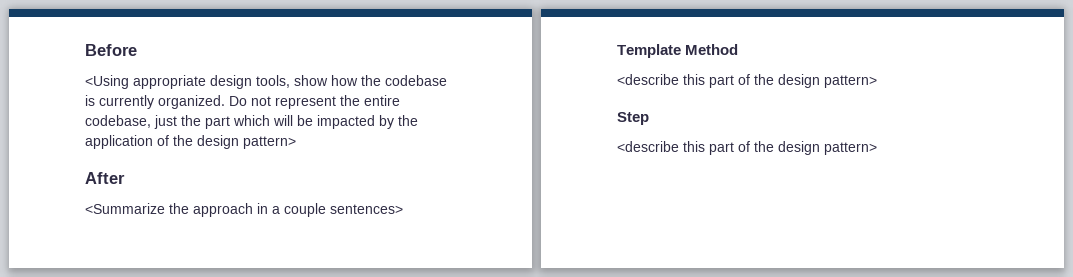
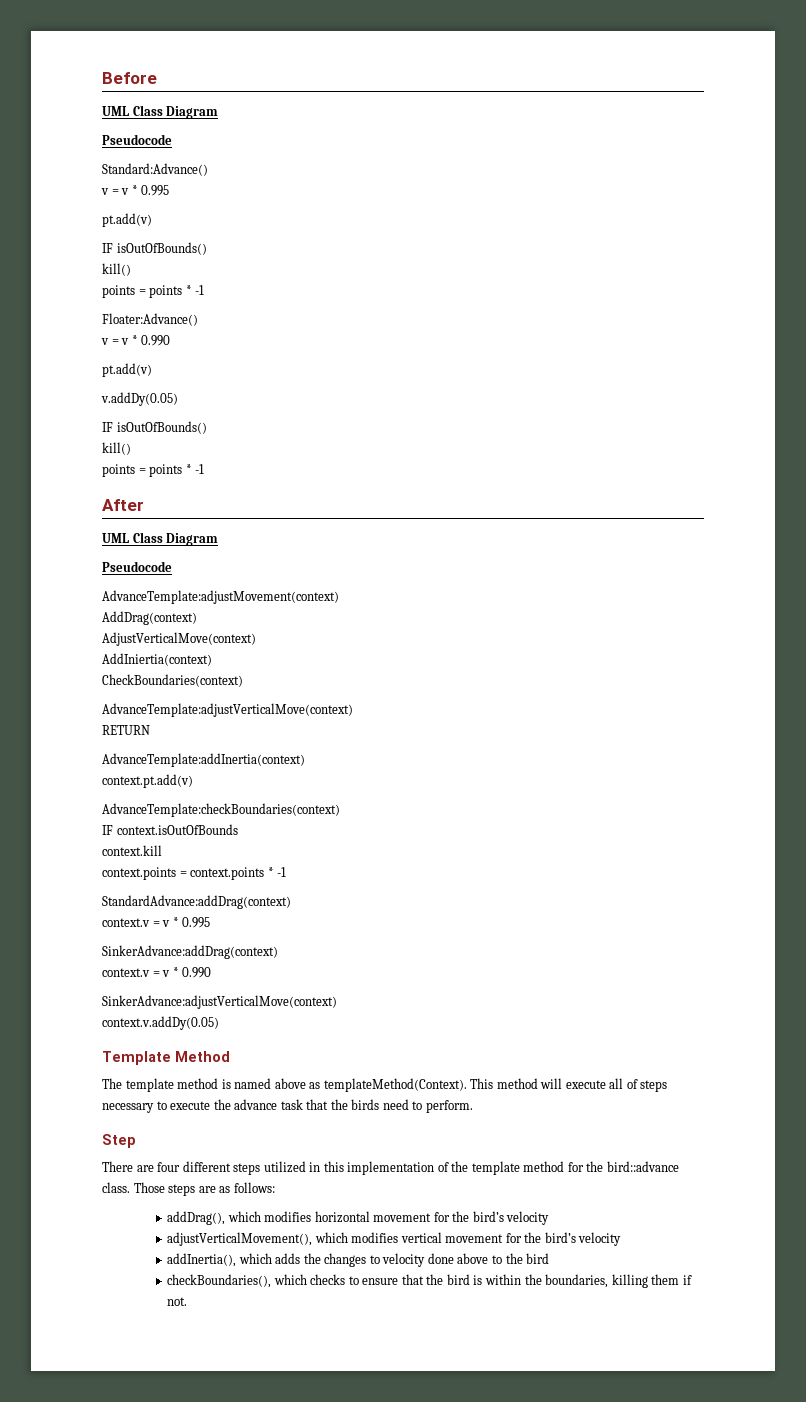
[85,75,447,89] [85,95,400,109] [85,115,418,129] [85,135,296,149] [85,172,125,184] [85,203,403,217] [617,44,739,58] [617,74,877,88] [617,112,649,125] [617,141,877,155] <Using appropriate design tools, show how the codebase is currently organized. Do not represent the entire codebase, just the part which will be impacted by the application of the design pattern> // After // <Summarize the approach in a couple sentences> // Template Method // <describe this part of the design pattern> // Step // <describe this part of the design pattern> -> [102,105,219,119] [102,134,172,145] [102,163,208,176] [101,185,170,196] [102,213,152,227] [102,242,207,255] [102,263,131,276] [102,285,205,298] [102,313,198,326] [101,335,171,346] [102,363,152,377] [101,392,178,406] [102,421,207,434] [102,442,131,455] [102,464,205,477] [102,499,144,511] [102,532,219,546] [102,561,172,572] [102,590,339,604] [102,611,197,625] [102,632,256,646] [102,653,212,666] [102,674,243,687] [102,703,353,717] [102,725,150,735] [102,753,305,767] [102,774,193,788] [102,803,340,817] [102,824,238,835] [102,845,162,856] [102,867,287,880] [102,895,291,909] [102,917,211,928] [102,945,278,959] [102,967,212,978] [102,995,337,1009] [102,1016,219,1030] [102,1051,230,1065] [102,1078,668,1092] [102,1099,473,1113] [102,1134,136,1148] [102,1161,679,1175] [102,1182,275,1196] [167,1211,550,1225] [167,1232,622,1246] [167,1253,550,1267] [167,1274,692,1288] [167,1297,188,1306] UML Class Diagram // Pseudocode // Standard:Advance() // v = v * 0.995 // pt.add(v) // IF isOutOfBounds() // kill() // points = points * -1 // Floater:Advance() // v = v * 0.990 // pt.add(v) // v.addDy(0.05) // IF isOutOfBounds() // kill() // points = points * -1 // After // UML Class Diagram // Pseudocode // AdvanceTemplate:adjustMovement(context) // AddDrag(context) // AdjustVerticalMove(context) // AddIniertia(context) // CheckBoundaries(context) // AdvanceTemplate:adjustVerticalMove(context) // RETURN // AdvanceTemplate:addInertia(context) // context.pt.add(v) // AdvanceTemplate:checkBoundaries(context) // IF context.isOutOfBounds // context.kill // context.points = context.points * -1 // StandardAdvance:addDrag(context) // context.v = v * 0.995 // SinkerAdvance:addDrag(context) // context.v = v * 0.990 // SinkerAdvance:adjustVerticalMove(context) // context.v.addDy(0.05) // Template Method // The template method is named above as templateMethod(Context). This method will execute all of steps necessary to execute the advance task that the birds need to perform. // Step // There are four different steps utilized in this implementation of the template method for the bird::advance class. Those steps are as follows: // addDrag(), which modifies horizontal movement for the bird’s velocity // adjustVerticalMovement(), which modifies vertical movement for the bird’s velocity // addInertia(), which adds the changes to velocity done above to the bird // checkBoundaries(), which checks to ensure that the bird is within the boundaries, killing them if not.

